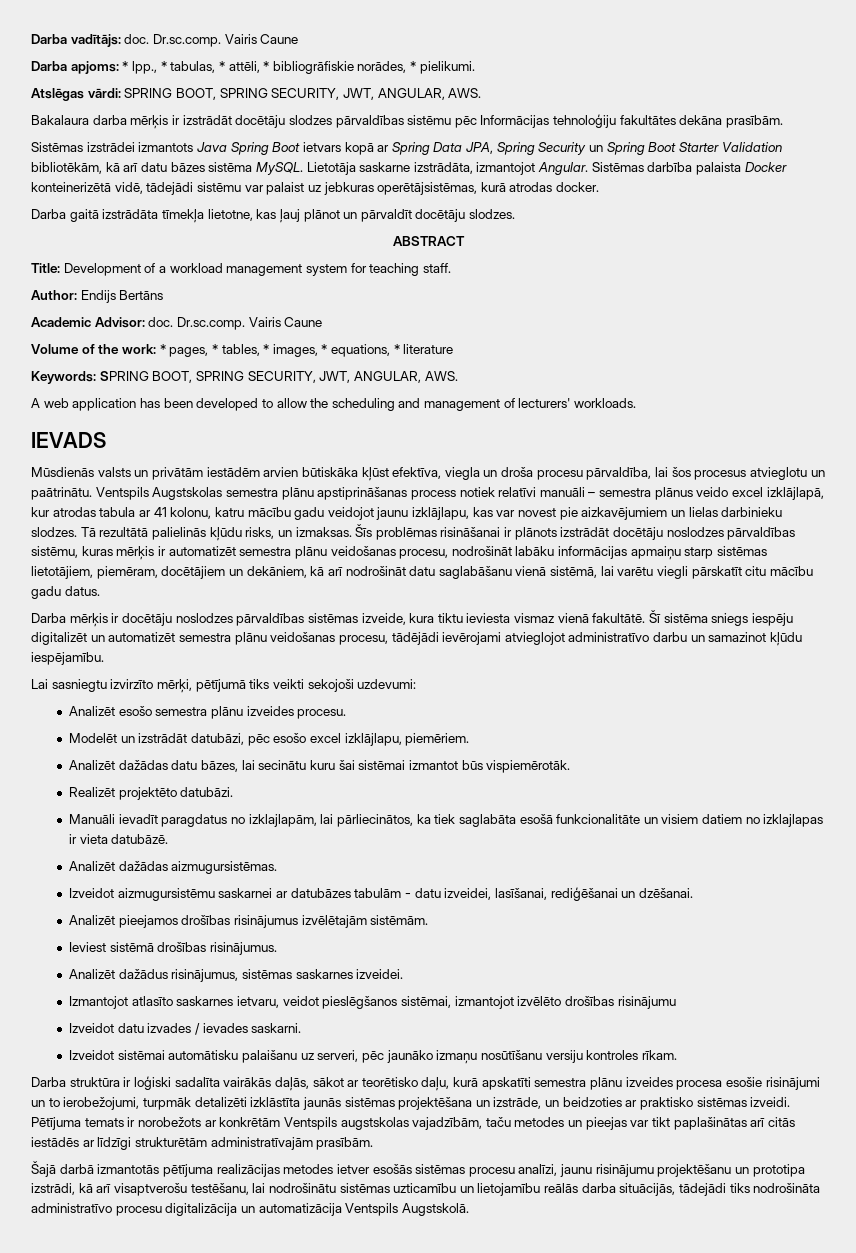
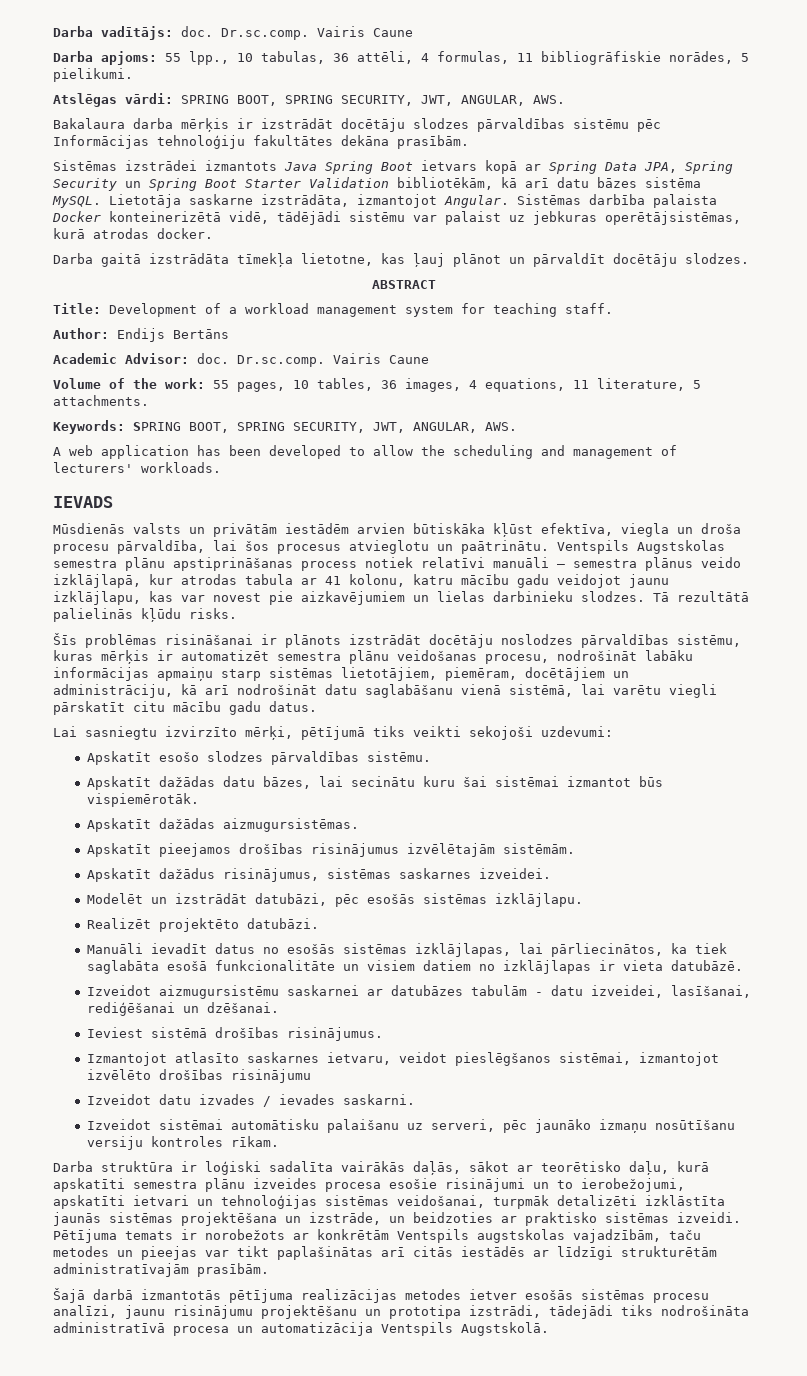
[122,61,270,74] * lpp., * tabulas, * attēli, * -> [165,51,533,65] 55 lpp., 10 tabulas, 36 attēli, 4 formulas, 11
[410,61,417,71] * -> [741,53,749,62] 5
[146,182,194,195] tādejādi -> [277,211,341,225] tādējādi
[159,344,454,357] * pages, * tables, * images, * equations, * literature -> [213,378,701,392] [53,395,149,406] 55 pages, 10 tables, 36 images, 4 equations, 11 literature, 5 attachments.
[732,487,764,497] excel -> (741, 562) none
[245,527,352,539] risks, un izmaksas. -> [189,608,237,619] risks. //
[246,566,307,578] dekāniem, -> [53,684,173,698] administrāciju,
[31,610,793,627] [31,632,803,646] [31,652,104,665] // Darba mērķis ir docētāju noslodzes pārvaldības sistēmas izveide, kura tiktu ieviesta vismaz vienā fakultātē. Šī sistēma sniegs iespēju digitalizēt un automatizēt semestra plānu veidošanas procesu, tādējādi ievērojami atvieglojot administratīvo darbu un samazinot kļūdu iespējamību. -> (317, 706) none
[69,706,347,719] [69,733,470,746] [69,760,116,770] Analizēt esošo semestra plānu izveides procesu. // Modelēt un izstrādāt datubāzi, pēc esošo excel izklājlapu, piemēriem. // Analizēt -> [86,751,431,765] [86,776,151,790] Apskatīt esošo slodzes pārvaldības sistēmu. // Apskatīt
(571, 766) none -> [86,818,359,832] [86,843,575,857] [86,868,551,882] [86,893,583,907] // Apskatīt dažādas aizmugursistēmas. // Apskatīt pieejamos drošības risinājumus izvēlētajām sistēmām. // Apskatīt dažādus risinājumus, sistēmas saskarnes izveidei. // Modelēt un izstrādāt datubāzi, pēc esošās sistēmas izklājlapu.
[161,814,317,827] paragdatus no izklajlapām, -> [214,943,511,957] datus no esošās sistēmas izklājlapas,
[763,814,824,827] izklajlapas -> [502,960,591,974] izklājlapas
[69,861,278,874] // Analizēt dažādas aizmugursistēmas. -> (743, 965) none
[69,915,429,928] [69,942,278,955] [69,969,404,982] Analizēt pieejamos drošības risinājumus izvēlētajām sistēmām. // Ieviest sistēmā drošības risinājumus. // Analizēt dažādus risinājumus, sistēmas saskarnes izveidei. -> [86,1027,383,1041] Ieviest sistēmā drošības risinājumus.
(140, 1103) none -> [53,1195,485,1209] apskatīti ietvari un tehnoloģijas sistēmas veidošanai,
[78,1183,821,1196] [31,1203,238,1216] kā arī visaptverošu testēšanu, lai nodrošinātu sistēmas uzticamību un lietojamību reālās darba situācijās, tādejādi tiks nodrošināta administratīvo procesu digitalizācija -> [549,1305,749,1319] [53,1322,229,1336] tādejādi tiks nodrošināta administratīvā procesa

